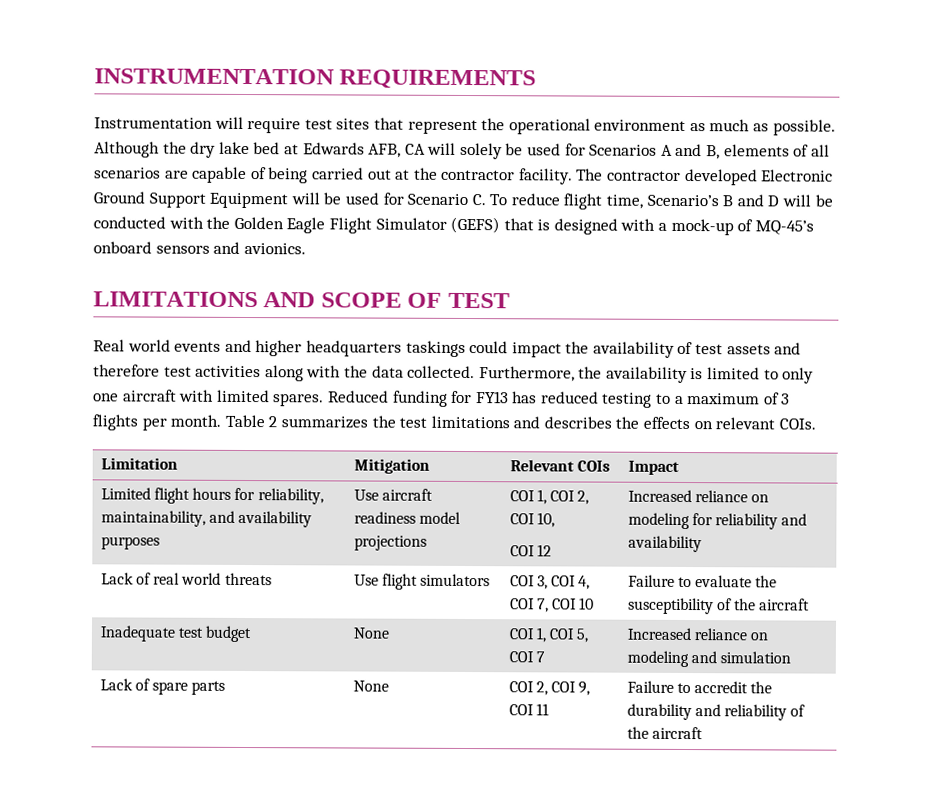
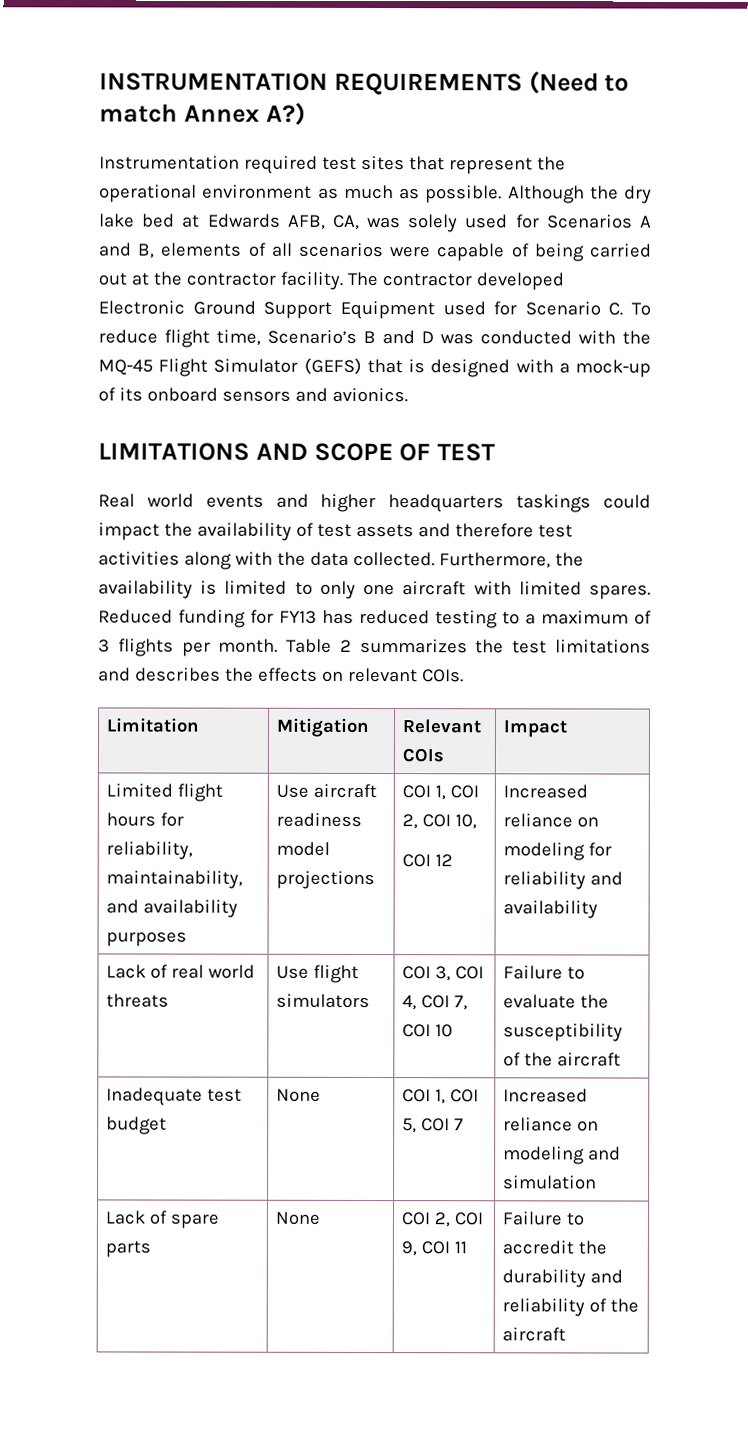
(537, 79) none -> [528,71,630,94] [99,102,306,125] (Need to match Annex A?)
[214,116,302,134] will require -> [243,155,318,174] required
[404,142,524,160] CA will solely be -> [332,214,459,233] CA, was solely
[164,170,189,179] are -> [389,246,431,258] were
[290,192,342,205] will be -> (435, 310) none
[782,194,833,207] will be -> [440,333,474,345] was
[233,216,326,234] Golden Eagle -> [98,359,153,376] MQ-45
[754,220,814,235] MQ-45’s -> [118,387,143,402] its

